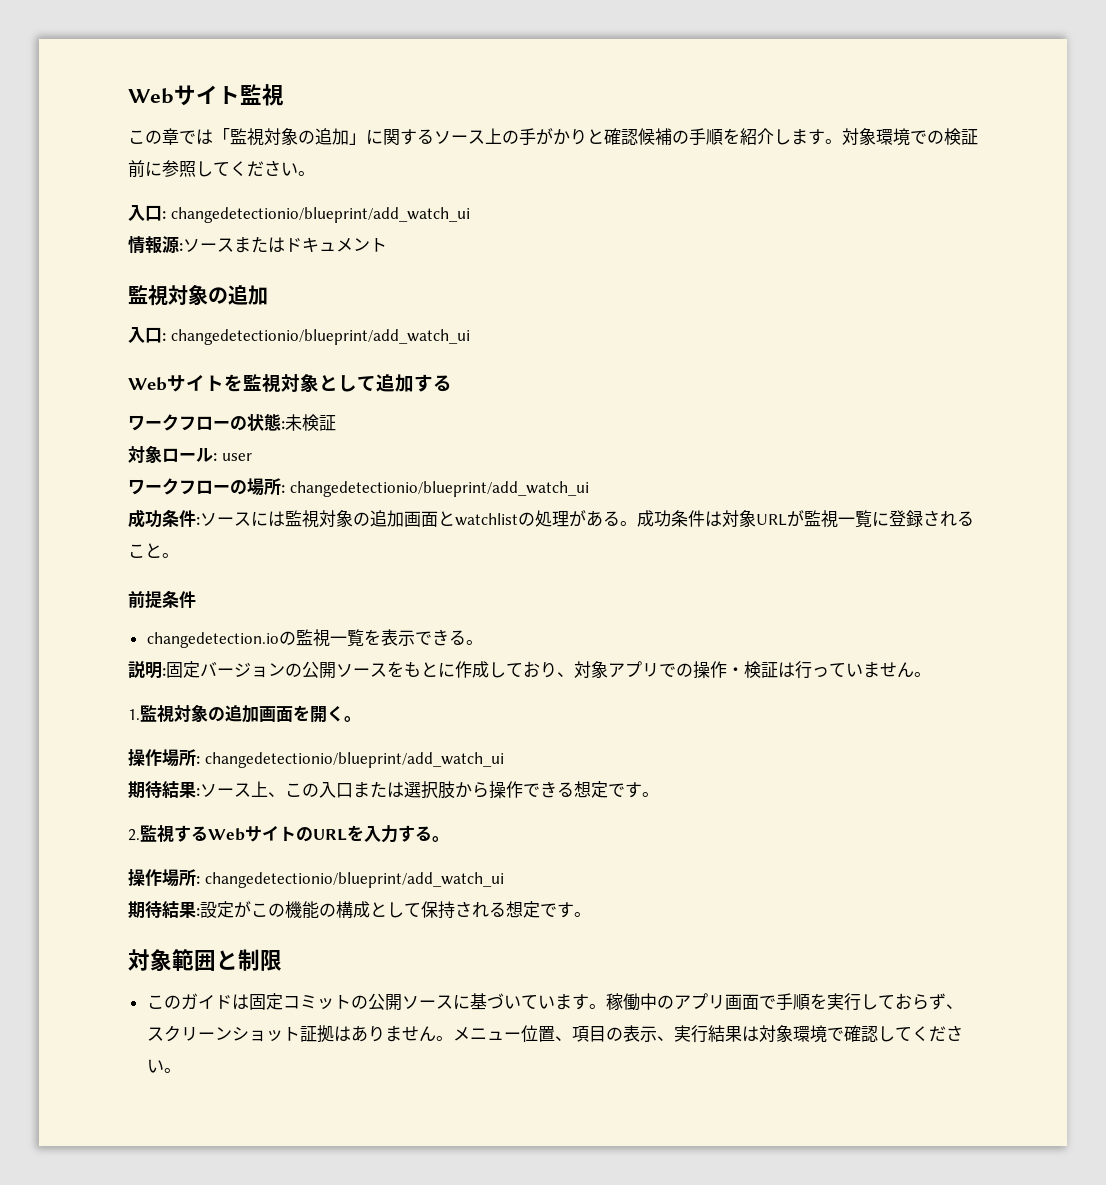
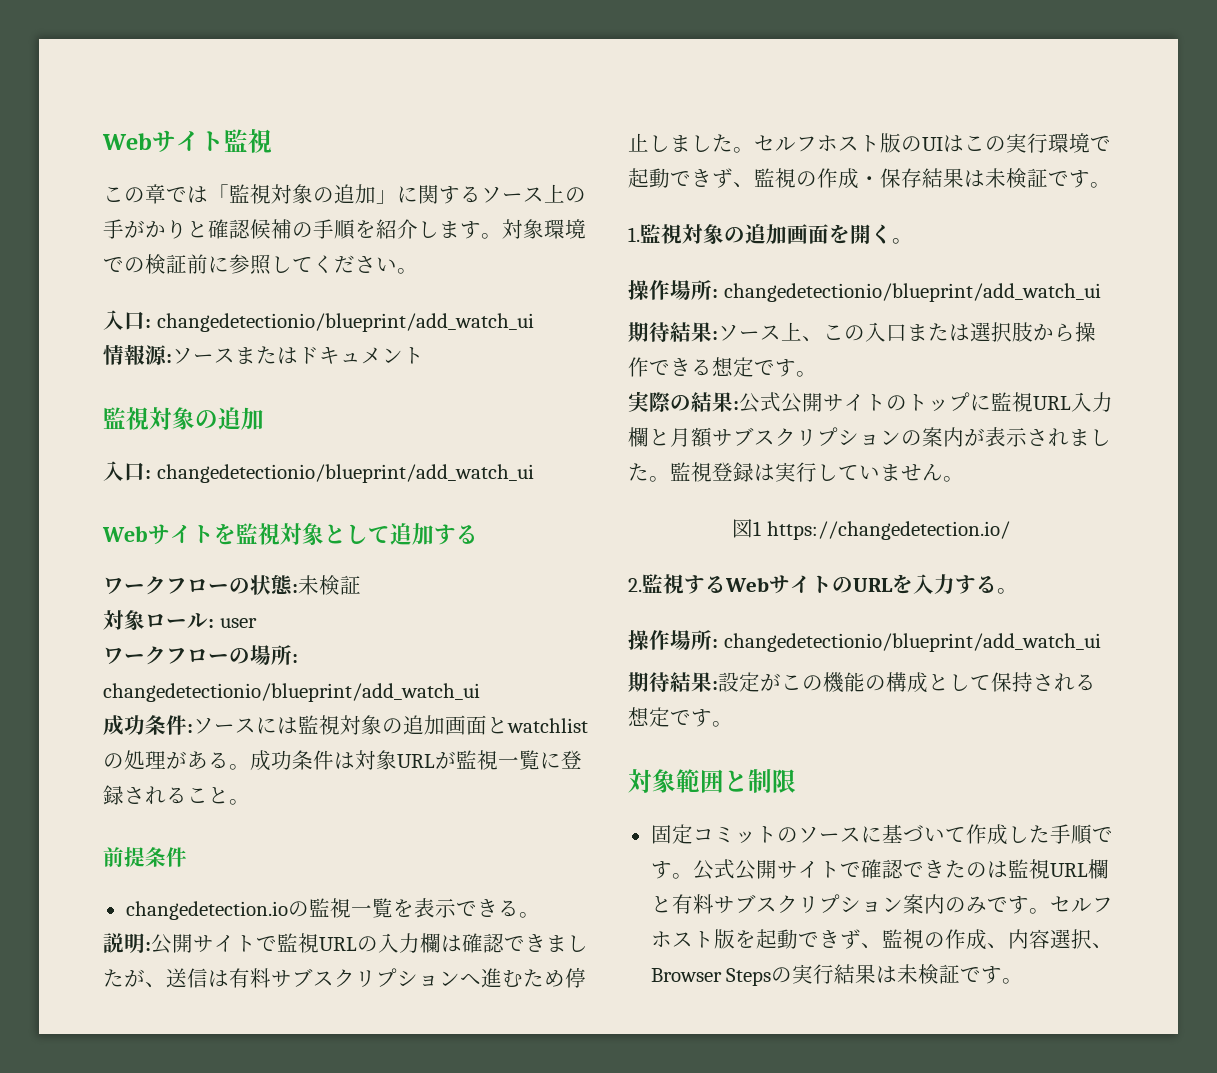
[166,661,914,679] 固定バージョンの公開ソースをもとに作成しており、対象アプリでの操作・検証は行っていません -> [151,933,588,954] [103,968,586,988] [628,133,1111,153] [628,168,1090,189] 公開サイトで監視URLの入力欄は確認できましたが、送信は有料サブスクリプションへ進むため停止しました。セルフホスト版のUIはこの実行環境で起動できず、監視の作成・保存結果は未検証です
(659, 794) none -> [628,391,1113,413] [628,427,1111,448] [628,462,964,482] [732,519,1010,540] // 実際の結果:公式公開サイトのトップに監視URL入力欄と月額サブスクリプションの案内が表示されました。監視登録は実行していません。 // 図1 https://changedetection.io/
[146,993,249,1010] このガイドは -> (796, 781) none
[367,993,402,1011] 公開 -> (798, 835) none
[537,993,963,1011] [146,1025,963,1043] [146,1059,164,1073] います。稼働中のアプリ画面で手順を実行しておらず、スクリーンショット証拠はありません。メニュー位置、項目の表示、実行結果は対象環境で確認してください -> [965,824,1113,845] [650,859,1109,880] [650,894,1113,914] [650,929,1113,950] [650,964,1003,986] 作成した手順です。公式公開サイトで確認できたのは監視URL欄と有料サブスクリプション案内のみです。セルフホスト版を起動できず、監視の作成、内容選択、Browser Stepsの実行結果は未検証です

